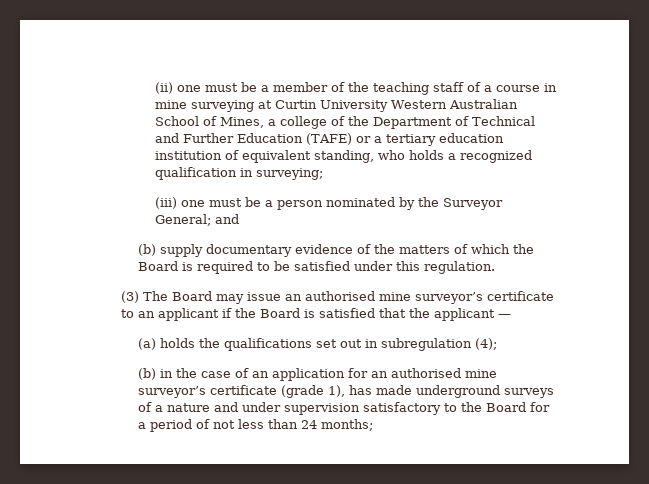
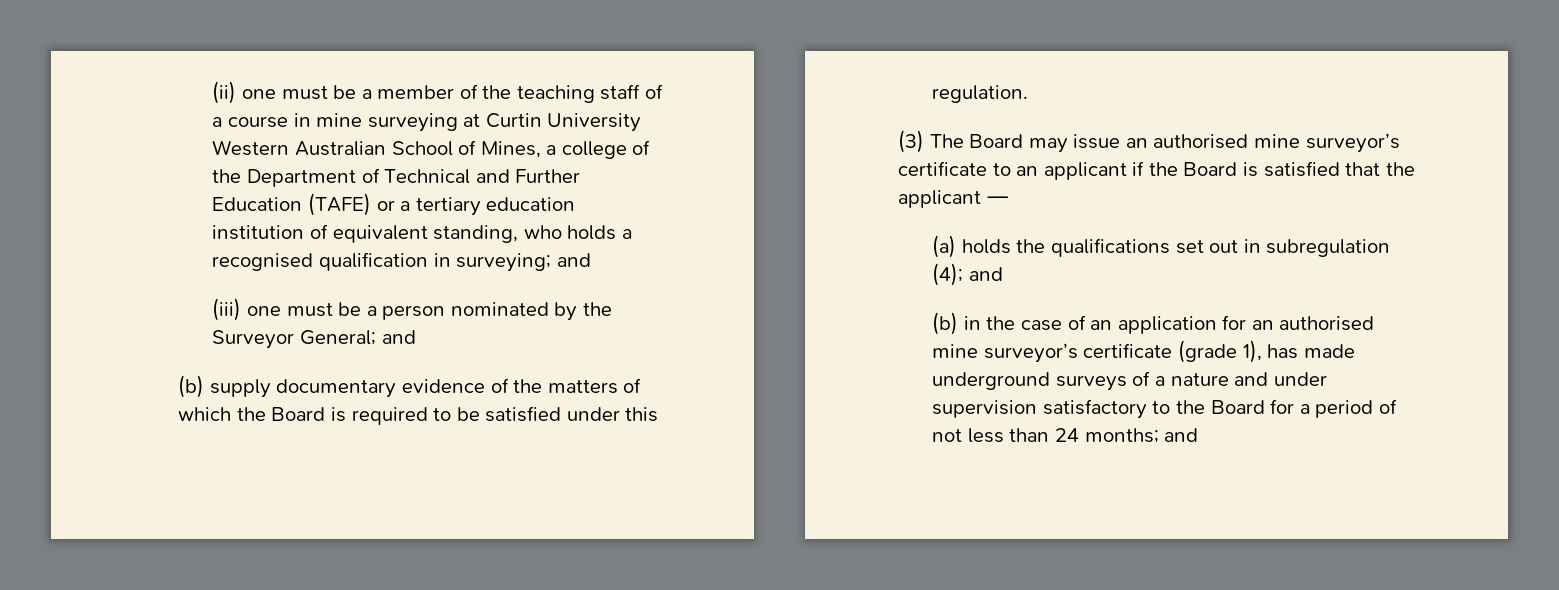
[459,150,532,163] recognized -> [212,253,314,271] recognised
(323, 174) none -> [556,253,591,267] and
(498, 344) none -> [968,267,1003,281] and
(374, 425) none -> [1164,428,1199,442] and

